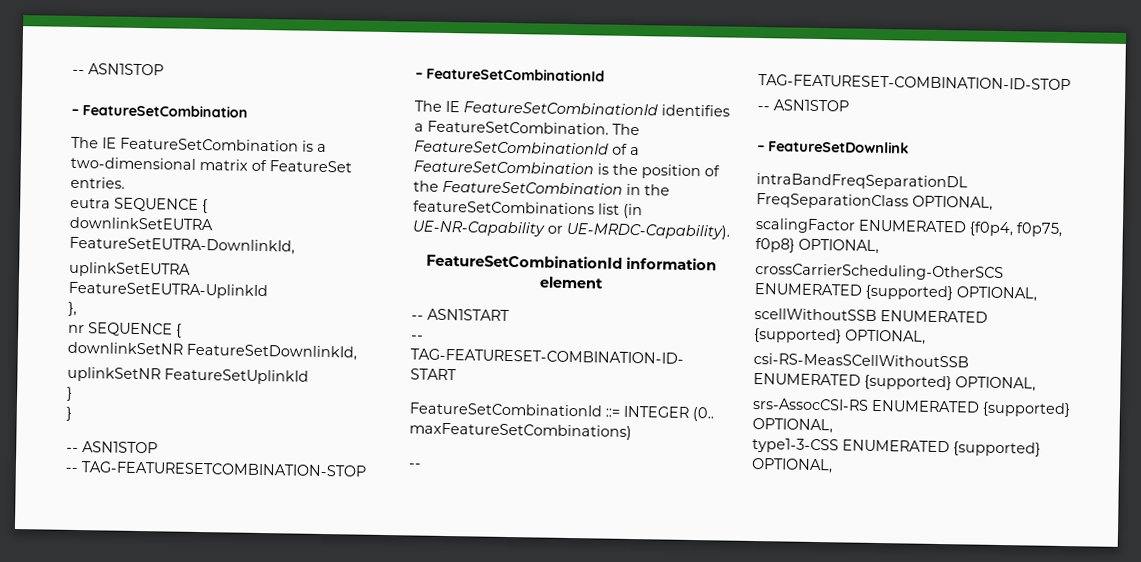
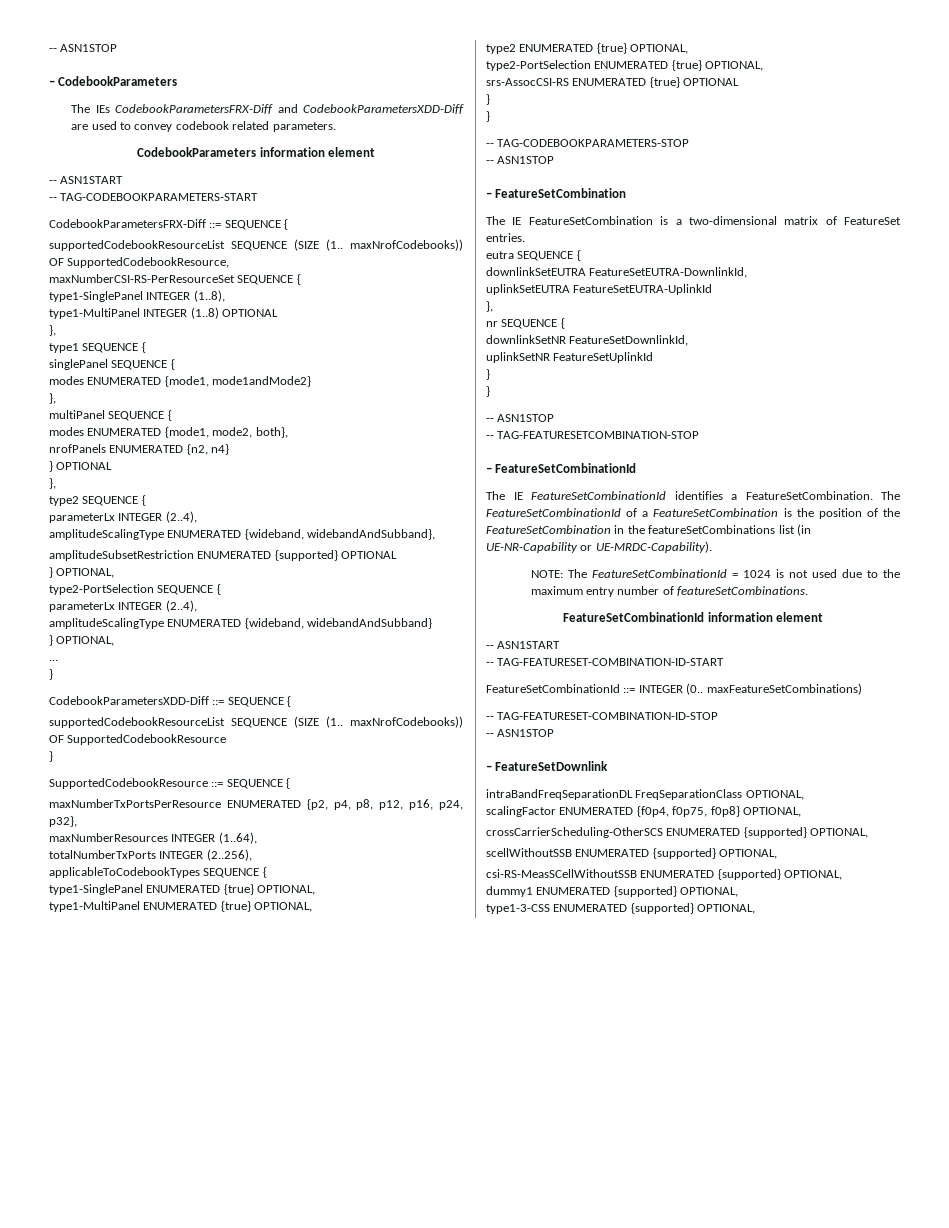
[72,63,164,76] -- ASN1STOP -> [49,44,118,52] [49,76,178,86] [71,104,464,114] [71,121,336,132] [137,147,375,157] [49,176,124,184] [49,193,259,201] [49,219,289,230] [49,239,463,251] [49,257,230,268] [49,274,301,285] [49,290,225,302] [49,307,279,319] [49,325,56,336] [49,342,146,353] [49,359,175,370] [49,376,312,387] [49,393,56,404] [49,410,172,421] [49,427,288,438] [49,444,230,455] [49,461,113,472] [49,478,56,489] [49,495,146,506] [49,511,197,523] [49,529,436,540] [49,550,398,561] [49,567,115,578] [49,584,221,595] [49,600,197,612] [49,618,433,629] [49,635,115,646] [49,659,58,661] [49,669,53,680] [49,696,292,707] [49,716,463,728] [49,734,227,745] [49,751,53,762] [49,778,291,789] [49,799,463,810] [49,816,77,827] [49,832,257,844] [49,849,252,861] [49,867,267,878] [49,884,316,895] [49,901,313,912] [486,43,689,54] [486,60,764,71] [486,77,740,88] [486,94,490,105] [486,111,490,122] [486,139,690,147] [486,156,555,164] -- ASN1STOP // – CodebookParameters // The IEs CodebookParametersFRX-Diff and CodebookParametersXDD-Diff are used to convey codebook related parameters. // CodebookParameters information element // -- ASN1START // -- TAG-CODEBOOKPARAMETERS-START // CodebookParametersFRX-Diff ::= SEQUENCE { // supportedCodebookResourceList SEQUENCE (SIZE (1.. maxNrofCodebooks)) OF SupportedCodebookResource, // maxNumberCSI-RS-PerResourceSet SEQUENCE { // type1-SinglePanel INTEGER (1..8), // type1-MultiPanel INTEGER (1..8) OPTIONAL // }, // type1 SEQUENCE { // singlePanel SEQUENCE { // modes ENUMERATED {mode1, mode1andMode2} // }, // multiPanel SEQUENCE { // modes ENUMERATED {mode1, mode2, both}, // nrofPanels ENUMERATED {n2, n4} // } OPTIONAL // }, // type2 SEQUENCE { // parameterLx INTEGER (2..4), // amplitudeScalingType ENUMERATED {wideband, widebandAndSubband}, // amplitudeSubsetRestriction ENUMERATED {supported} OPTIONAL // } OPTIONAL, // type2-PortSelection SEQUENCE { // parameterLx INTEGER (2..4), // amplitudeScalingType ENUMERATED {wideband, widebandAndSubband} // } OPTIONAL, // ... // } // CodebookParametersXDD-Diff ::= SEQUENCE { // supportedCodebookResourceList SEQUENCE (SIZE (1.. maxNrofCodebooks)) OF SupportedCodebookResource // } // SupportedCodebookResource ::= SEQUENCE { // maxNumberTxPortsPerResource ENUMERATED {p2, p4, p8, p12, p16, p24, p32}, // maxNumberResources INTEGER (1..64), // totalNumberTxPorts INTEGER (2..256), // applicableToCodebookTypes SEQUENCE { // type1-SinglePanel ENUMERATED {true} OPTIONAL, // type1-MultiPanel ENUMERATED {true} OPTIONAL, // type2 ENUMERATED {true} OPTIONAL, // type2-PortSelection ENUMERATED {true} OPTIONAL, // srs-AssocCSI-RS ENUMERATED {true} OPTIONAL // } // } // -- TAG-CODEBOOKPARAMETERS-STOP // -- ASN1STOP
(730, 231) none -> [530,569,901,578] [530,586,809,597] // NOTE: The FeatureSetCombinationId = 1024 is not used due to the maximum entry number of featureSetCombinations.
[752,397,869,411] srs-AssocCSI-RS -> [486,886,533,897] dummy1

